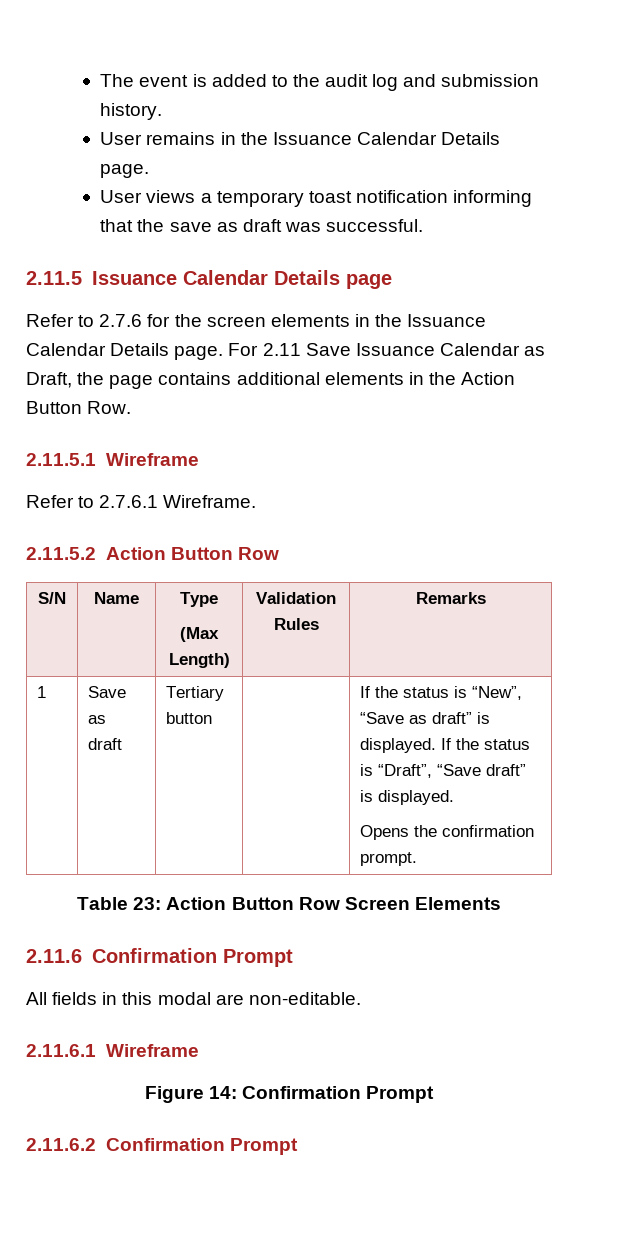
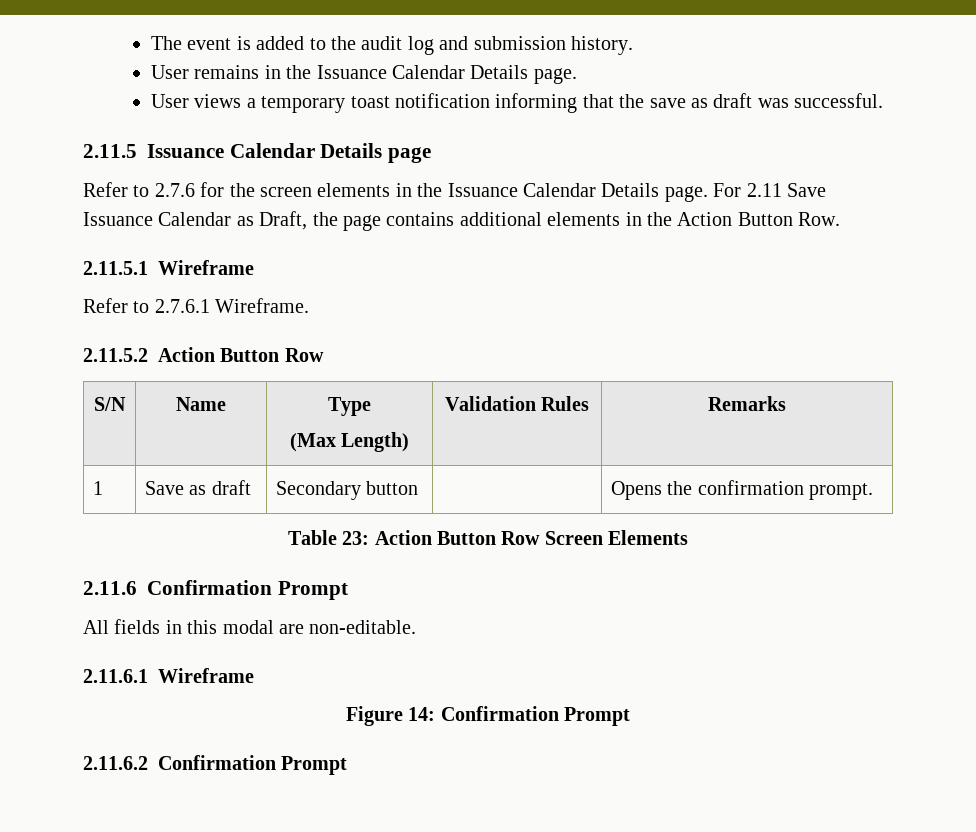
[166,686,225,701] Tertiary -> [275,481,361,500] Secondary
[360,686,523,700] [360,712,491,724] [360,738,531,753] [360,764,527,778] [360,790,455,805] If the status is “New”, “Save as draft” is displayed. If the status is “Draft”, “Save draft” is displayed. // -> (419, 488) none

